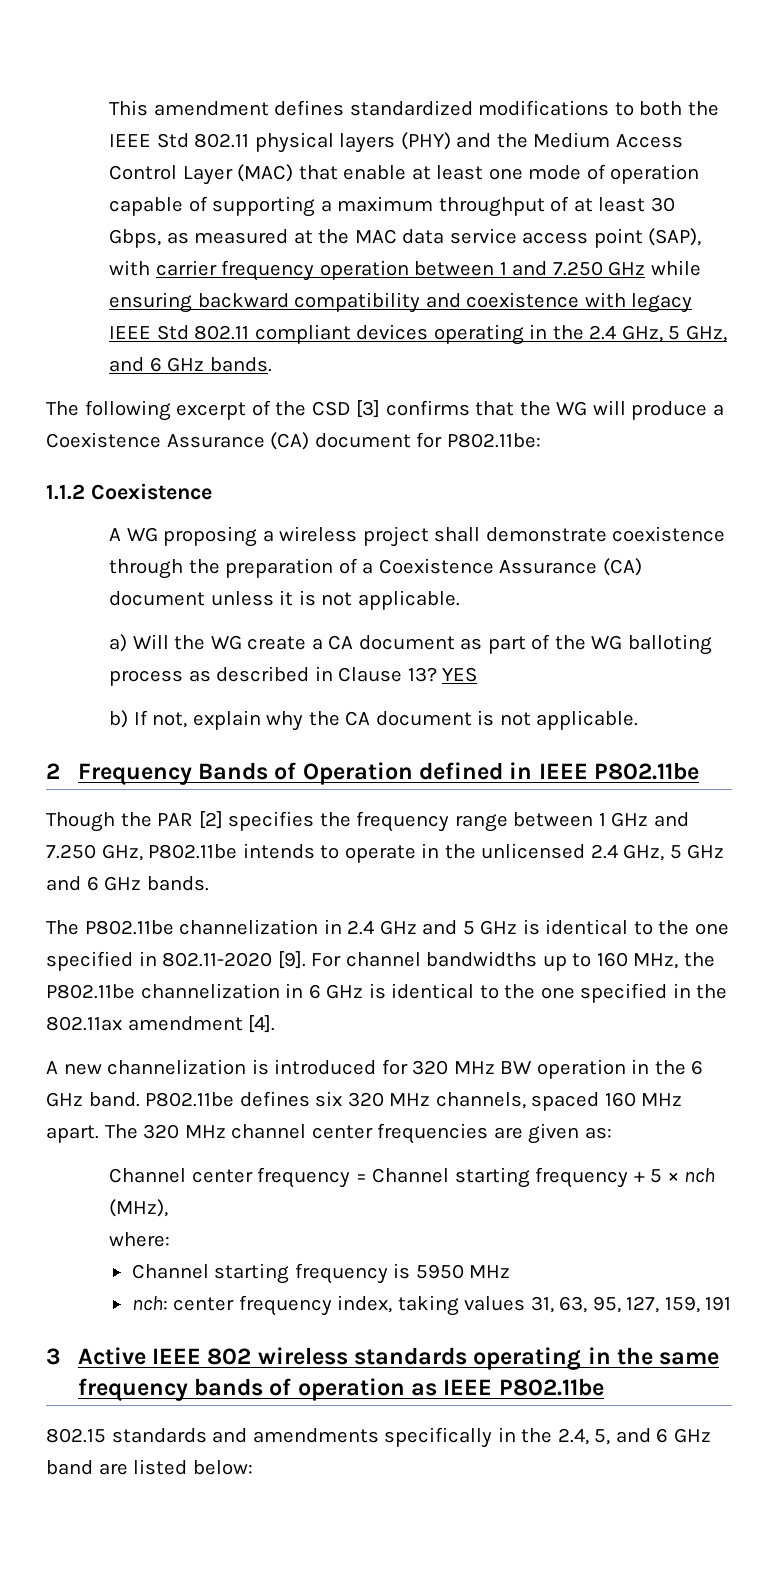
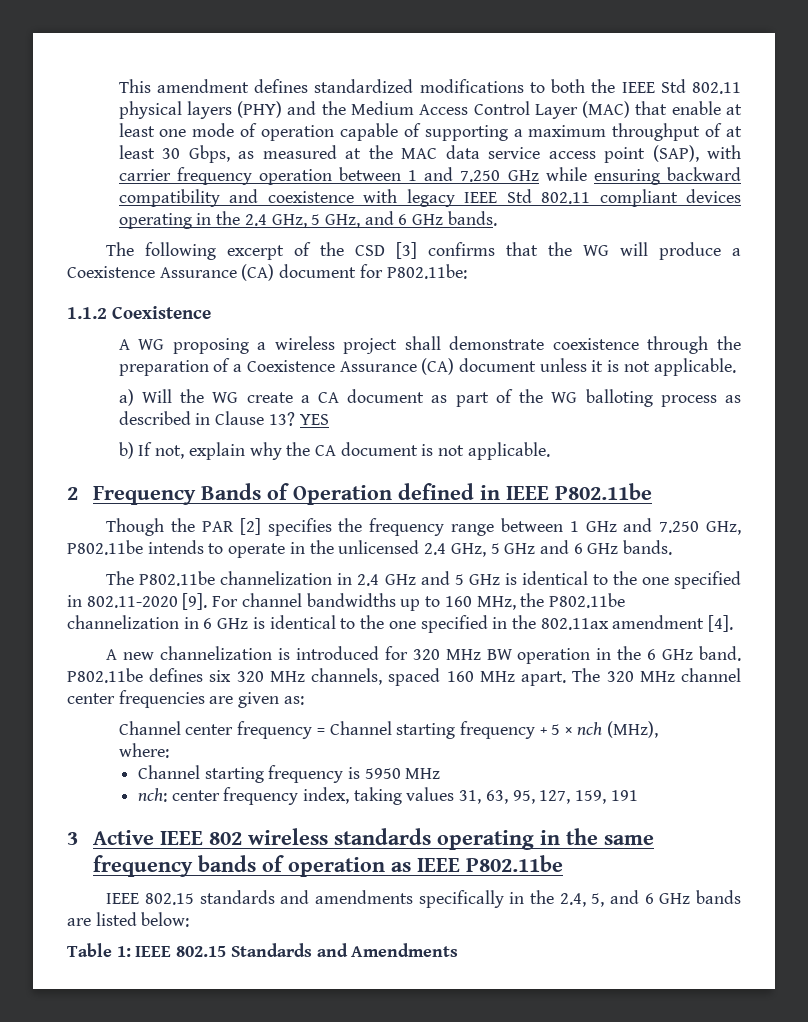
(604, 1387) none -> [106,893,140,904] IEEE
[46,1460,93,1475] band -> [695,890,741,904] bands
(253, 1467) none -> [67,943,459,957] // Table 1: IEEE 802.15 Standards and Amendments

